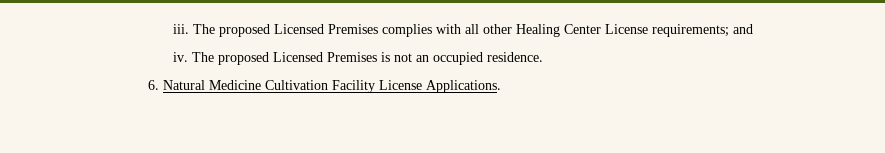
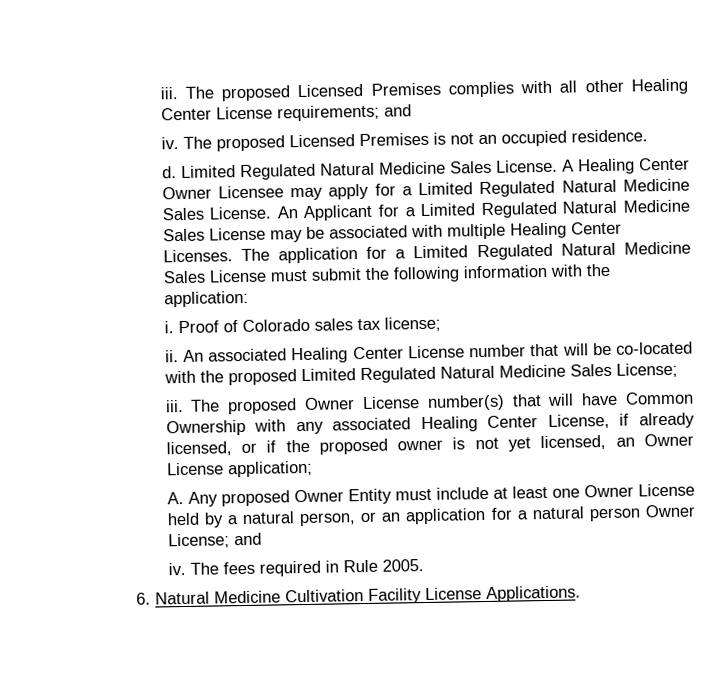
(544, 57) none -> [161,157,690,181] [161,178,691,201] [161,199,690,221] [162,221,622,243] [162,241,691,264] [162,263,610,284] [163,290,249,308] [163,316,441,334] [164,341,693,364] [163,362,678,386] [164,391,695,415] [165,412,695,437] [165,433,695,457] [166,460,313,478] [166,483,695,507] [166,504,695,528] [167,532,262,549] [167,559,424,577] // d. Limited Regulated Natural Medicine Sales License. A Healing Center Owner Licensee may apply for a Limited Regulated Natural Medicine Sales License. An Applicant for a Limited Regulated Natural Medicine Sales License may be associated with multiple Healing Center Licenses. The application for a Limited Regulated Natural Medicine Sales License must submit the following information with the application: // i. Proof of Colorado sales tax license; // ii. An associated Healing Center License number that will be co-located with the proposed Limited Regulated Natural Medicine Sales License; // iii. The proposed Owner License number(s) that will have Common Ownership with any associated Healing Center License, if already licensed, or if the proposed owner is not yet licensed, an Owner License application; // A. Any proposed Owner Entity must include at least one Owner License held by a natural person, or an application for a natural person Owner License; and // iv. The fees required in Rule 2005.

